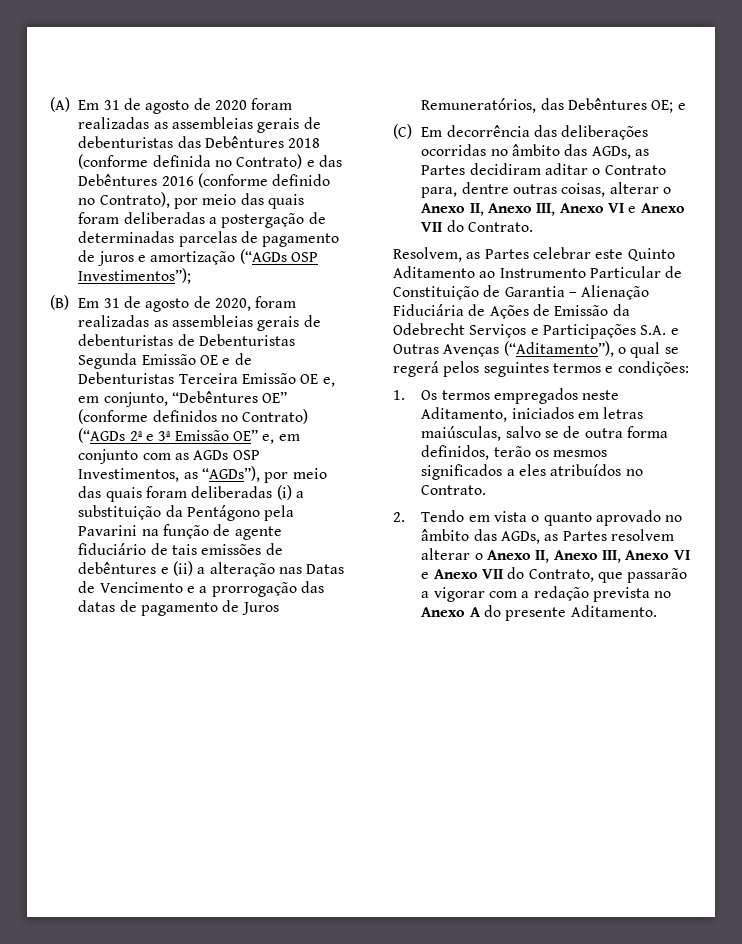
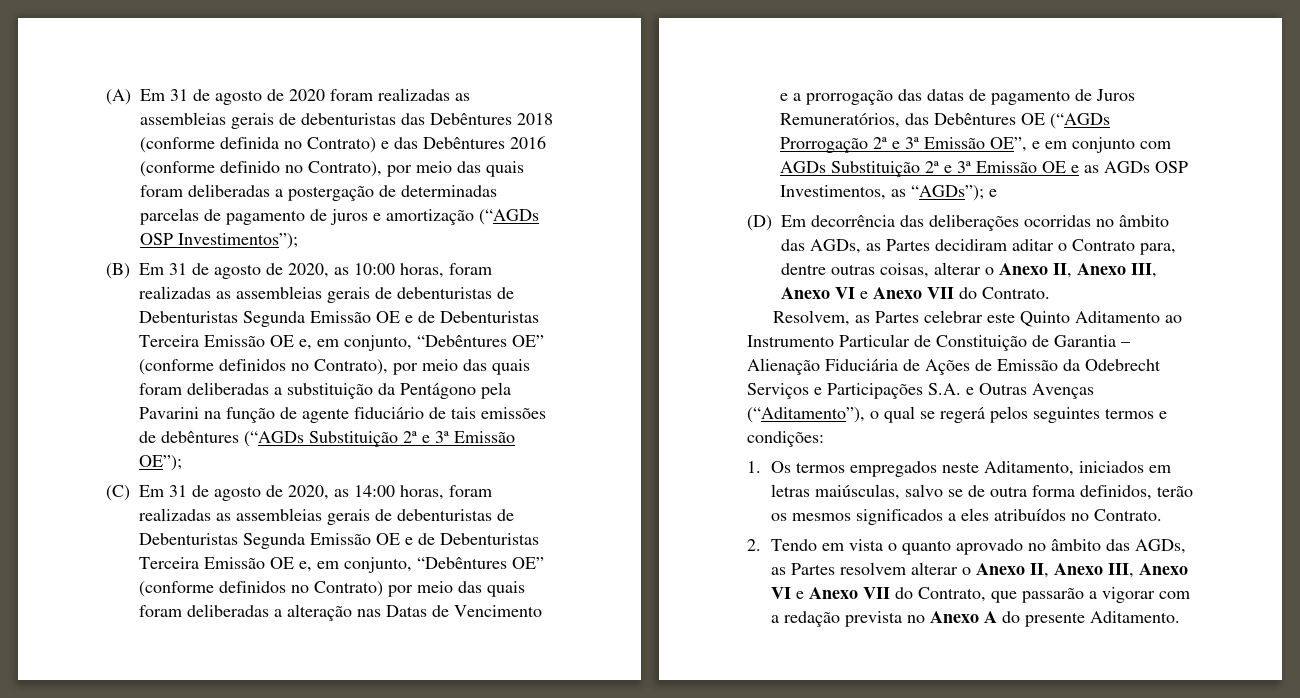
(252, 304) none -> [334,263,492,278] [139,286,514,303] [139,311,539,327] [139,335,544,351] [139,359,530,375] [139,382,511,399] [139,407,546,423] [139,431,515,447] [139,455,182,471] [106,485,444,501] as 10:00 horas, foram realizadas as assembleias gerais de debenturistas de Debenturistas Segunda Emissão OE e de Debenturistas Terceira Emissão OE e, em conjunto, “Debêntures OE” (conforme definidos no Contrato), por meio das quais foram deliberadas a substituição da Pentágono pela Pavarini na função de agente fiduciário de tais emissões de debêntures (“AGDs Substituição 2ª e 3ª Emissão OE”); // (C) Em 31 de agosto de 2020, as 14:00 horas,
[78,428,300,444] [78,449,260,464] [78,466,327,483] [78,485,305,502] [78,505,295,521] [78,524,282,540] [78,543,283,555] [78,561,194,576] (“AGDs 2ª e 3ª Emissão OE” e, em conjunto com as AGDs OSP Investimentos, as “AGDs”), por meio das quais foram deliberadas (i) a substituição da Pentágono pela Pavarini na função de agente fiduciário de tais emissões de debêntures e (ii) -> [388,581,525,597] [139,604,269,617] por meio das quais foram deliberadas
[651,100,674,113] OE; -> [1021,113,1110,129] [780,137,1171,153] [780,161,1188,177] [780,185,984,201] OE (“AGDs Prorrogação 2ª e 3ª Emissão OE”, e em conjunto com AGDs Substituição 2ª e 3ª Emissão OE e as AGDs OSP Investimentos, as “AGDs”);
[393,124,412,139] (C) -> [747,215,772,231] (D)

